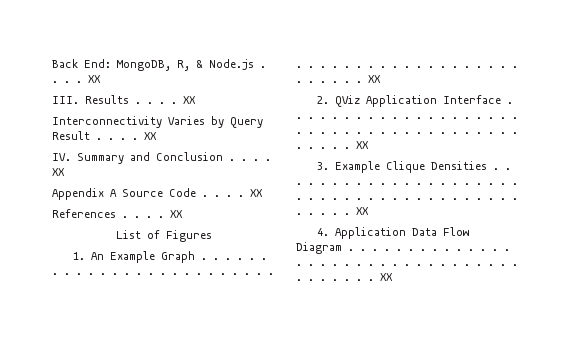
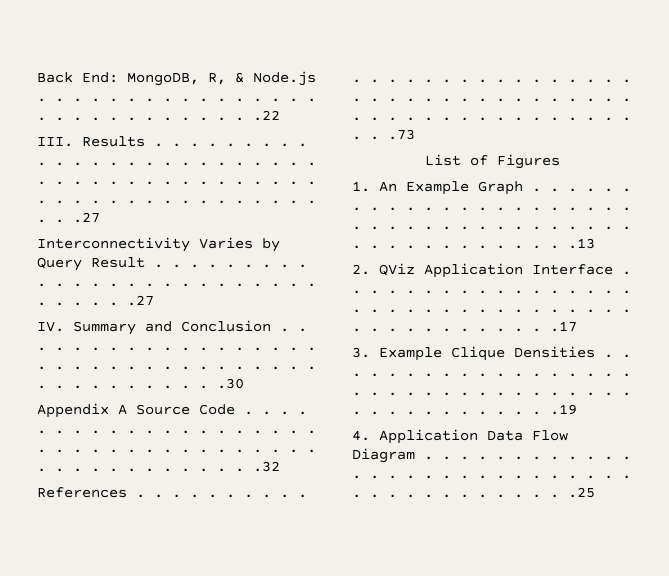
[88,75,101,83] XX -> [109,98,316,102] [37,110,280,121] . . . . . . . . . . . . . . . . . . . . . . . . .22
[183,96,196,104] XX -> [226,143,307,147] [37,162,316,166] [37,181,316,185] [37,200,316,204] [37,212,100,223] . . . . . . . . . . . . . . . . . . . . . . . . . . . . . . . . . . . . . . . . . . . . . . . . . . . . . . . .27
[144,132,157,140] XX -> [226,264,307,268] [37,283,316,287] [37,295,154,306] . . . . . . . . . . . . . . . . . . . . . . . . . . .27
[52,168,65,176] XX -> [73,347,316,351] [37,366,316,370] [37,378,244,389] . . . . . . . . . . . . . . . . . . . . . . . . . . . . . . . . . . . . . . . . .30
[250,189,263,197] XX -> [37,430,316,434] [37,449,316,453] [37,461,280,472] . . . . . . . . . . . . . . . . . . . . . . . . . . . . . . . . . . . . . . . . . . . . .32
[170,210,183,218] XX -> [208,494,307,498] [352,79,631,83] [352,98,631,102] [352,117,631,121] [352,129,415,140] . . . . . . . . . . . . . . . . . . . . . . . . . . . . . . . . . . . . . . . . . . . . . . . . . . . . . . . . .73
[368,75,381,83] XX -> [568,238,595,249] .13
[356,141,369,149] XX -> [550,321,577,332] .17
[356,207,369,215] XX -> [550,404,577,415] .19
[380,273,393,281] XX -> [568,487,595,498] .25

